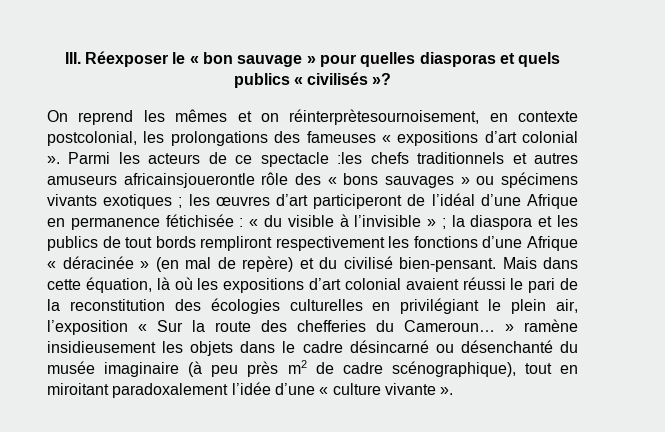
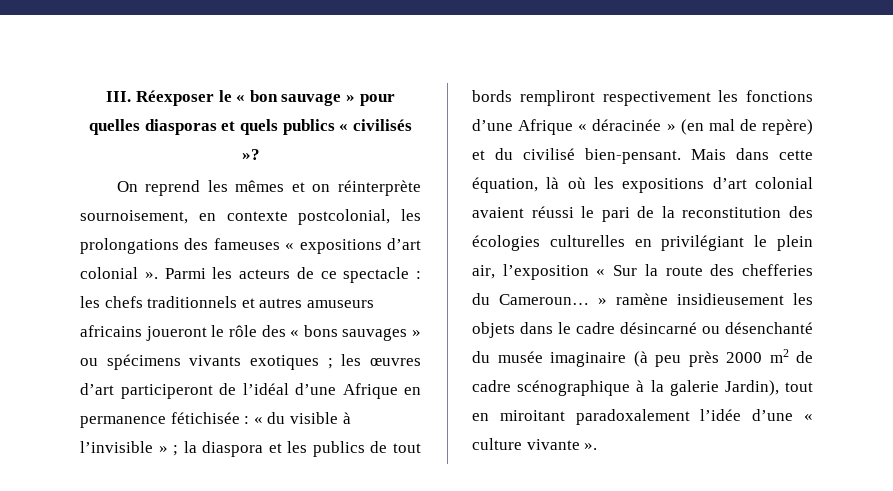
[289,109,480,125] réinterprètesournoisement, -> [338,180,421,196] [80,210,188,224] réinterprète sournoisement,
[337,152,363,164] :les -> [416,271,421,279] [80,296,100,308] : les
[123,173,255,188] africainsjouerontle -> [80,325,225,341] africains joueront le
(279, 369) none -> [726,352,762,363] 2000
[391,361,516,377] scénographique), -> [517,380,779,396] scénographique à la galerie Jardin),

